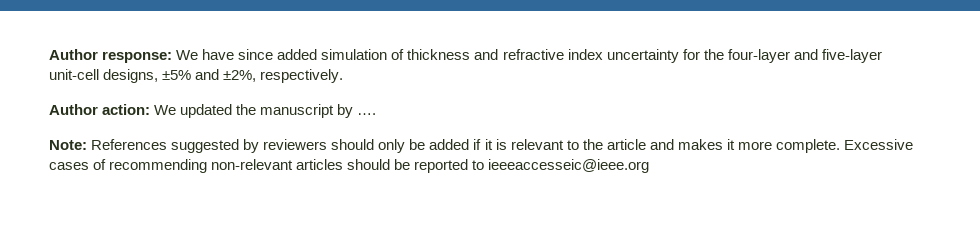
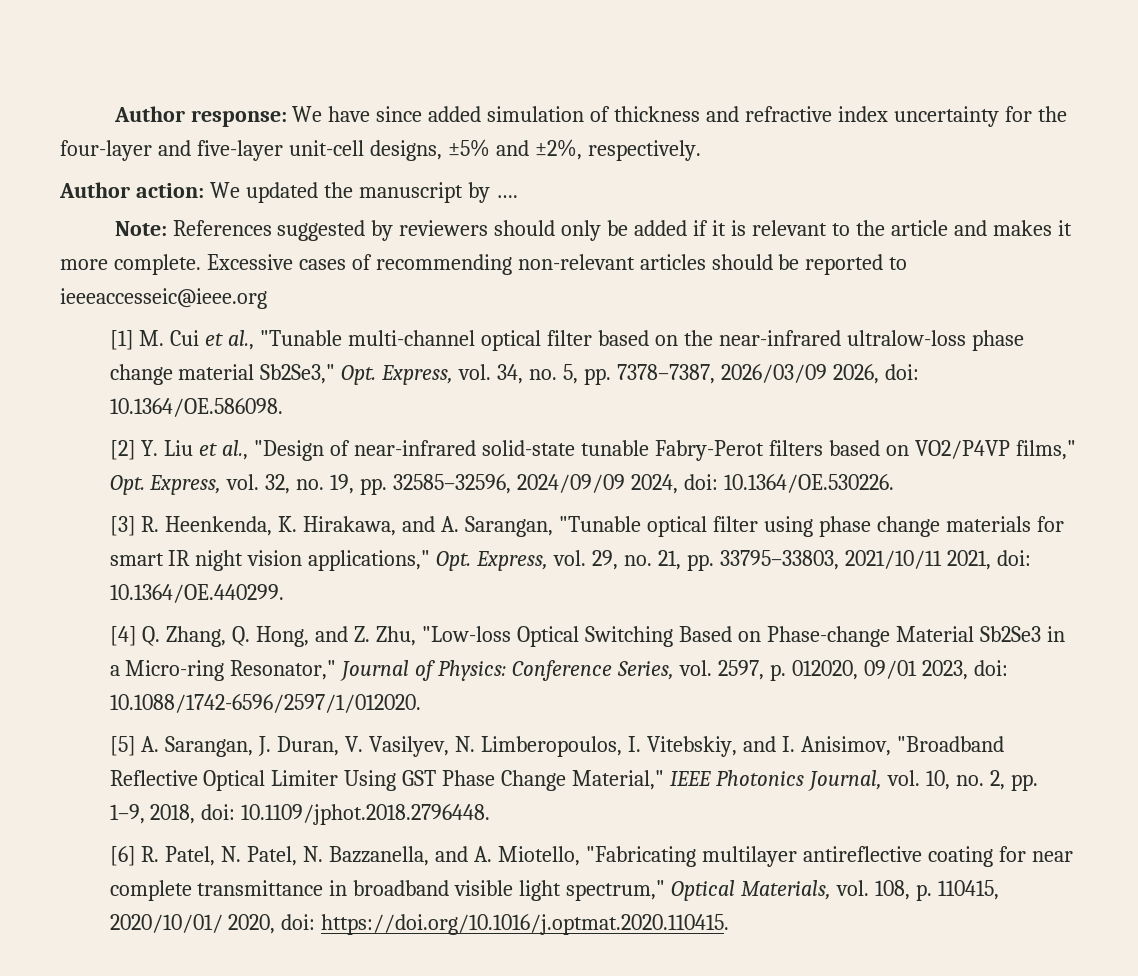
(650, 166) none -> [109,330,1024,351] [109,364,919,385] [109,398,283,417] [109,440,1076,461] [109,474,894,495] [109,516,1064,537] [109,550,1031,571] [109,584,284,603] [109,626,1065,647] [109,660,1008,681] [109,694,421,713] [109,736,1004,757] [109,770,1038,791] [109,804,491,825] [109,846,1073,867] [109,880,999,901] [109,914,730,935] // [1] M. Cui et al., "Tunable multi-channel optical filter based on the near-infrared ultralow-loss phase change material Sb2Se3," Opt. Express, vol. 34, no. 5, pp. 7378–7387, 2026/03/09 2026, doi: 10.1364/OE.586098. // [2] Y. Liu et al., "Design of near-infrared solid-state tunable Fabry-Perot filters based on VO2/P4VP films," Opt. Express, vol. 32, no. 19, pp. 32585–32596, 2024/09/09 2024, doi: 10.1364/OE.530226. // [3] R. Heenkenda, K. Hirakawa, and A. Sarangan, "Tunable optical filter using phase change materials for smart IR night vision applications," Opt. Express, vol. 29, no. 21, pp. 33795–33803, 2021/10/11 2021, doi: 10.1364/OE.440299. // [4] Q. Zhang, Q. Hong, and Z. Zhu, "Low-loss Optical Switching Based on Phase-change Material Sb2Se3 in a Micro-ring Resonator," Journal of Physics: Conference Series, vol. 2597, p. 012020, 09/01 2023, doi: 10.1088/1742-6596/2597/1/012020. // [5] A. Sarangan, J. Duran, V. Vasilyev, N. Limberopoulos, I. Vitebskiy, and I. Anisimov, "Broadband Reflective Optical Limiter Using GST Phase Change Material," IEEE Photonics Journal, vol. 10, no. 2, pp. 1–9, 2018, doi: 10.1109/jphot.2018.2796448. // [6] R. Patel, N. Patel, N. Bazzanella, and A. Miotello, "Fabricating multilayer antireflective coating for near complete transmittance in broadband visible light spectrum," Optical Materials, vol. 108, p. 110415, 2020/10/01/ 2020, doi: https://doi.org/10.1016/j.optmat.2020.110415.

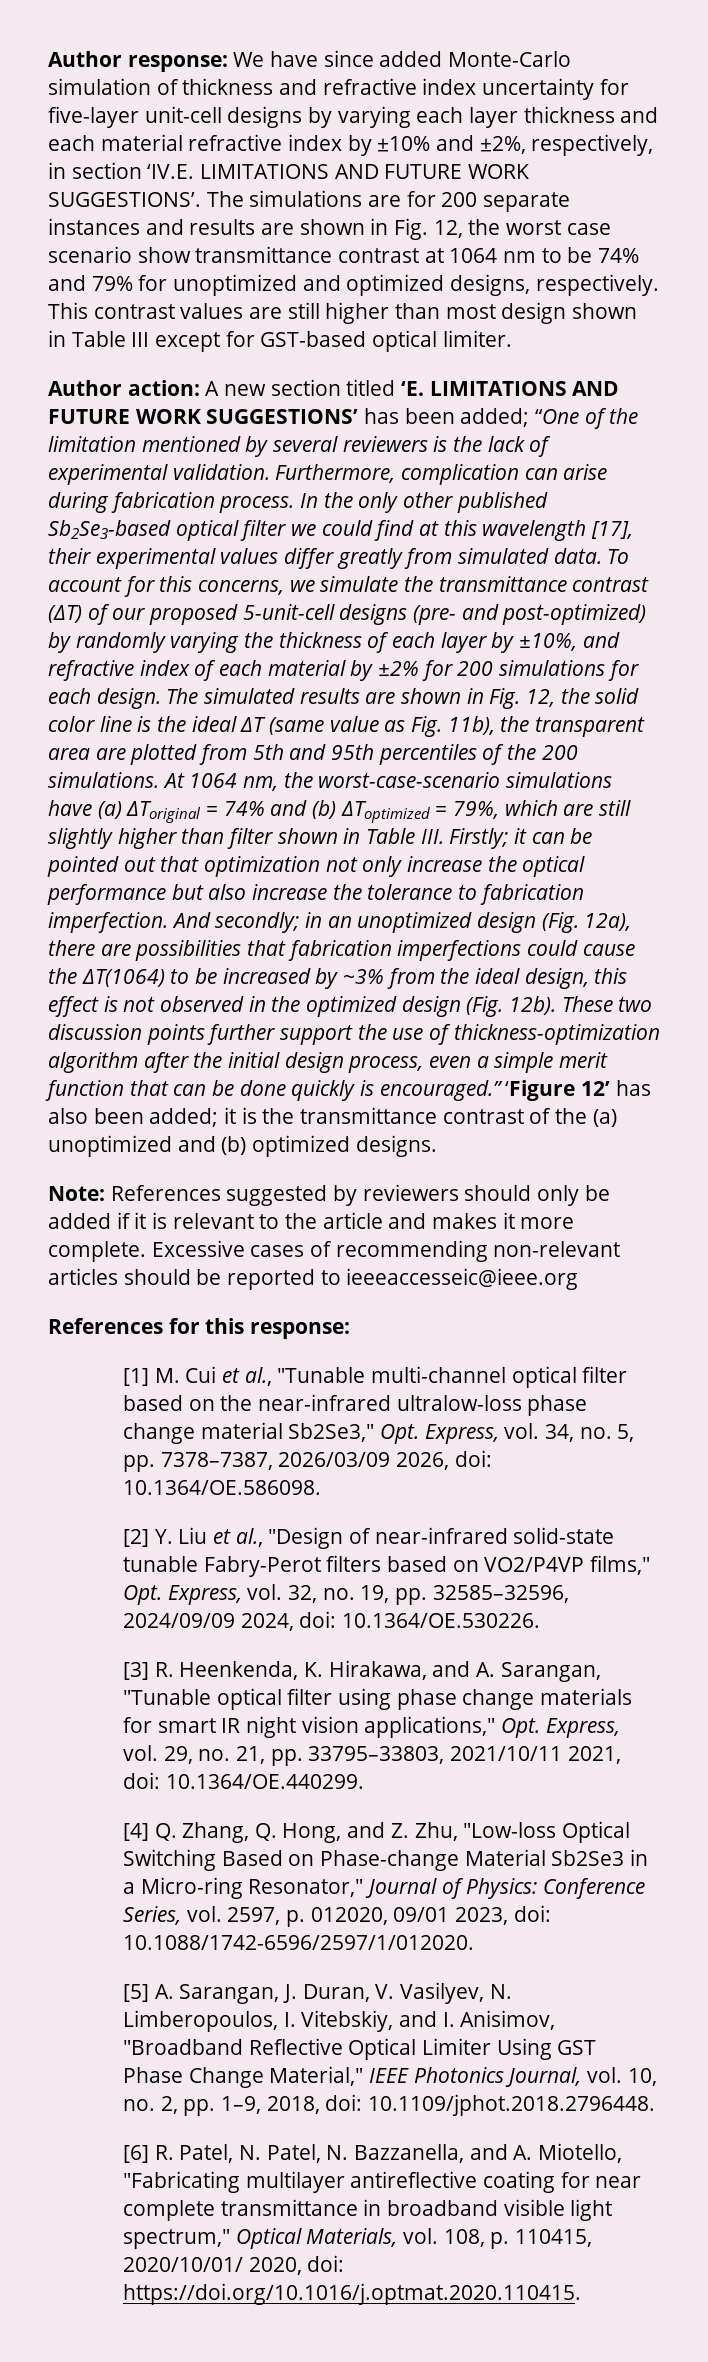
(482, 114) none -> [448,51,572,67] Monte-Carlo
[1037,106,1067,122] [60,139,701,161] [59,182,518,203] the four-layer and five-layer unit-cell designs, ±5% and ±2%, respectively. // Author action: We updated the manuscript by …. -> [48,106,659,128] [48,134,654,156] [48,162,529,179] [48,190,571,212] [48,218,611,240] [48,246,640,263] [48,274,659,296] [48,302,638,324] [48,330,512,352] [48,379,620,396] [48,408,639,429] [48,436,552,457] [48,464,608,485] [48,492,548,513] [48,520,634,541] [48,548,630,569] [48,576,650,597] [48,604,647,625] [48,632,620,653] [48,660,639,681] [48,688,640,709] [48,716,646,737] [48,744,578,765] [48,772,613,791] [48,800,632,823] [48,828,593,849] [47,856,586,877] [47,884,584,905] [48,912,632,933] [48,940,635,961] [48,968,628,989] [48,996,653,1017] [48,1024,660,1045] [48,1052,609,1073] [45,1080,651,1101] [48,1107,617,1127] [48,1135,437,1157] five-layer unit-cell designs by varying each layer thickness and each material refractive index by ±10% and ±2%, respectively, in section ‘IV.E. LIMITATIONS AND FUTURE WORK SUGGESTIONS’. The simulations are for 200 separate instances and results are shown in Fig. 12, the worst case scenario show transmittance contrast at 1064 nm to be 74% and 79% for unoptimized and optimized designs, respectively. This contrast values are still higher than most design shown in Table III except for GST-based optical limiter. // Author action: A new section titled ‘E. LIMITATIONS AND FUTURE WORK SUGGESTIONS’ has been added; “One of the limitation mentioned by several reviewers is the lack of experimental validation. Furthermore, complication can arise during fabrication process. In the only other published Sb2Se3-based optical filter we could find at this wavelength [17], their experimental values differ greatly from simulated data. To account for this concerns, we simulate the transmittance contrast (ΔT) of our proposed 5-unit-cell designs (pre- and post-optimized) by randomly varying the thickness of each layer by ±10%, and refractive index of each material by ±2% for 200 simulations for each design. The simulated results are shown in Fig. 12, the solid color line is the ideal ΔT (same value as Fig. 11b), the transparent area are plotted from 5th and 95th percentiles of the 200 simulations. At 1064 nm, the worst-case-scenario simulations have (a) ΔToriginal = 74% and (b) ΔToptimized = 79%, which are still slightly higher than filter shown in Table III. Firstly; it can be pointed out that optimization not only increase the optical performance but also increase the tolerance to fabrication imperfection. And secondly; in an unoptimized design (Fig. 12a), there are possibilities that fabrication imperfections could cause the ΔT(1064) to be increased by ~3% from the ideal design, this effect is not observed in the optimized design (Fig. 12b). These two discussion points further support the use of thickness-optimization algorithm after the initial design process, even a simple merit function that can be done quickly is encouraged.” ‘Figure 12’ has also been added; it is the transmittance contrast of the (a) unoptimized and (b) optimized designs.
(267, 298) none -> [48,1318,351,1339] // References for this response:

